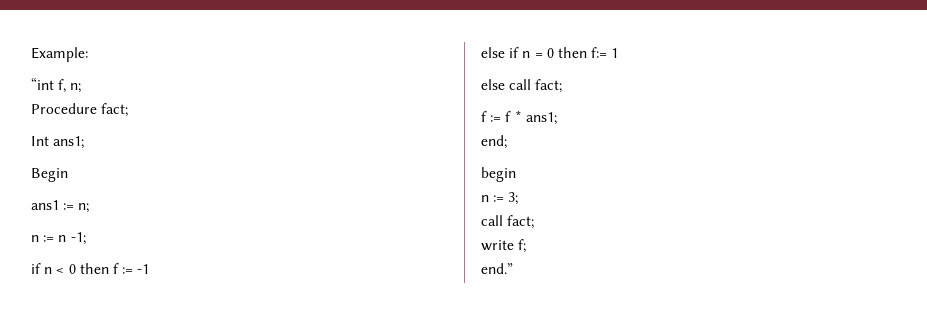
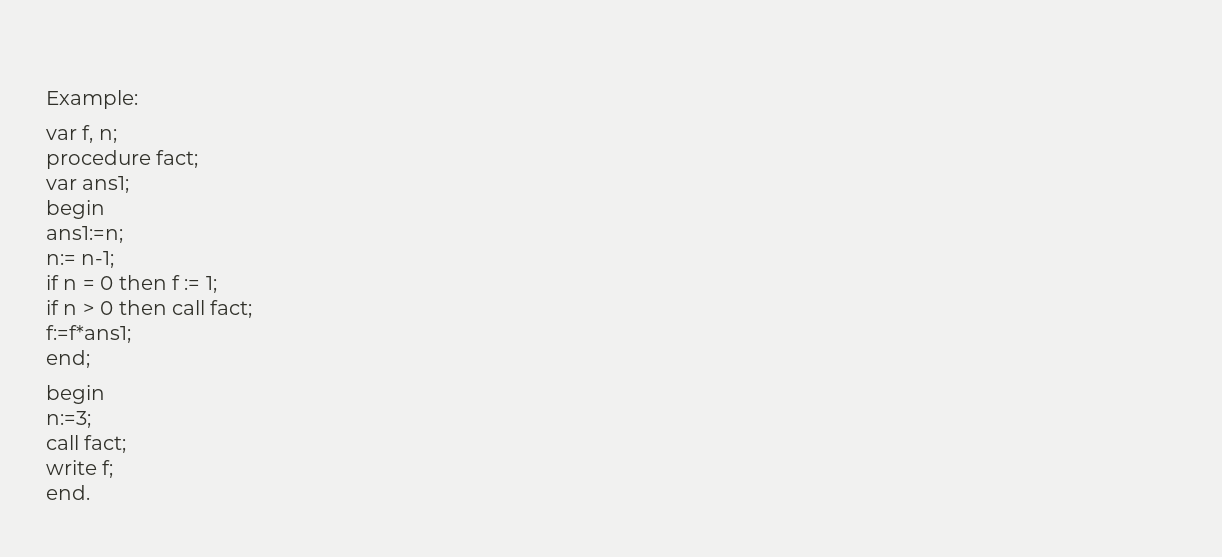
[31,77,54,90] “int -> [46,129,77,140] var
[31,103,129,117] [31,136,85,149] [31,168,68,182] [31,200,90,213] [31,232,86,245] [31,263,150,274] [481,47,619,58] [481,79,563,93] [481,110,557,125] Procedure fact; // Int ans1; // Begin // ans1 := n; // n := n -1; // if n < 0 then f := -1 // else if n = 0 then f:= 1 // else call fact; // f := f * ans1; -> [46,150,199,169] [46,176,130,193] [46,200,105,219] [46,226,123,243] [46,251,115,268] [46,275,217,293] [46,300,253,318] [46,325,131,343] procedure fact; // var ans1; // begin // ans1:=n; // n:= n-1; // if n = 0 then f := 1; // if n > 0 then call fact; // f:=f*ans1;
[481,192,519,205] n := 3; -> [46,411,91,428] n:=3;
[481,263,513,274] end.” -> [46,485,90,500] end.

